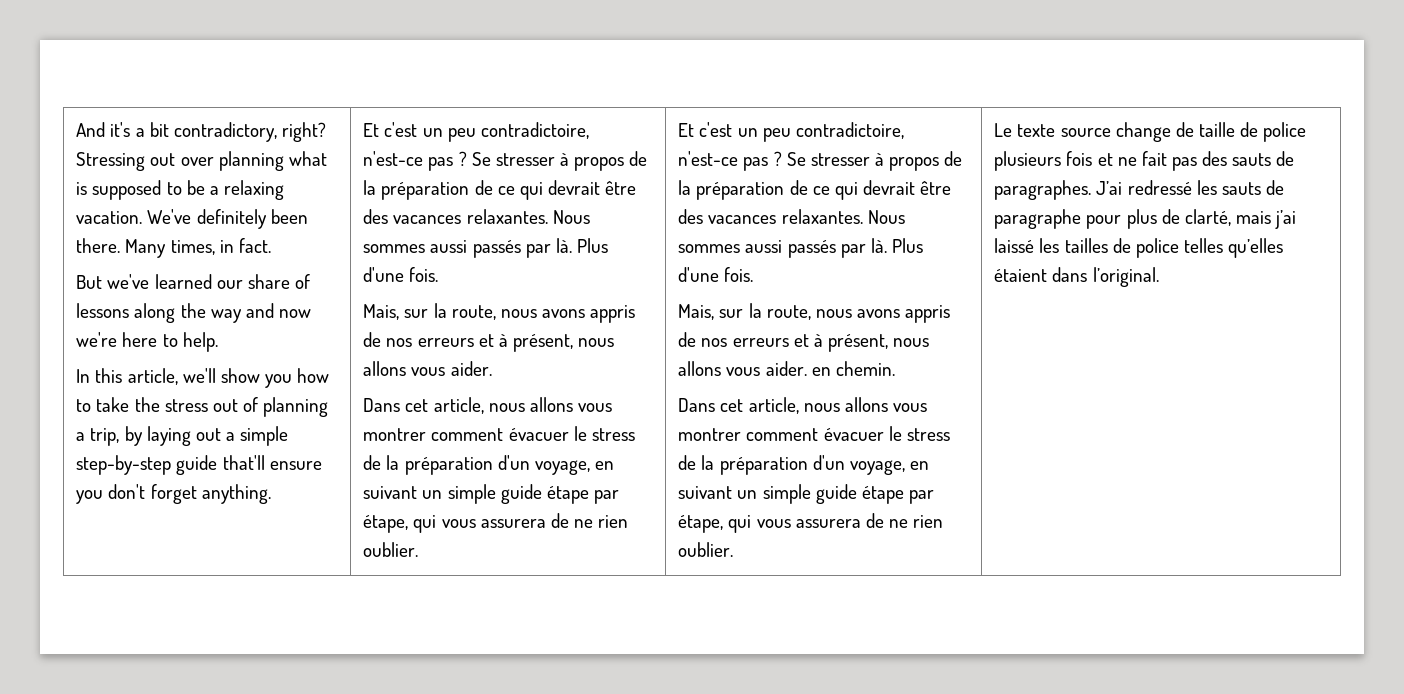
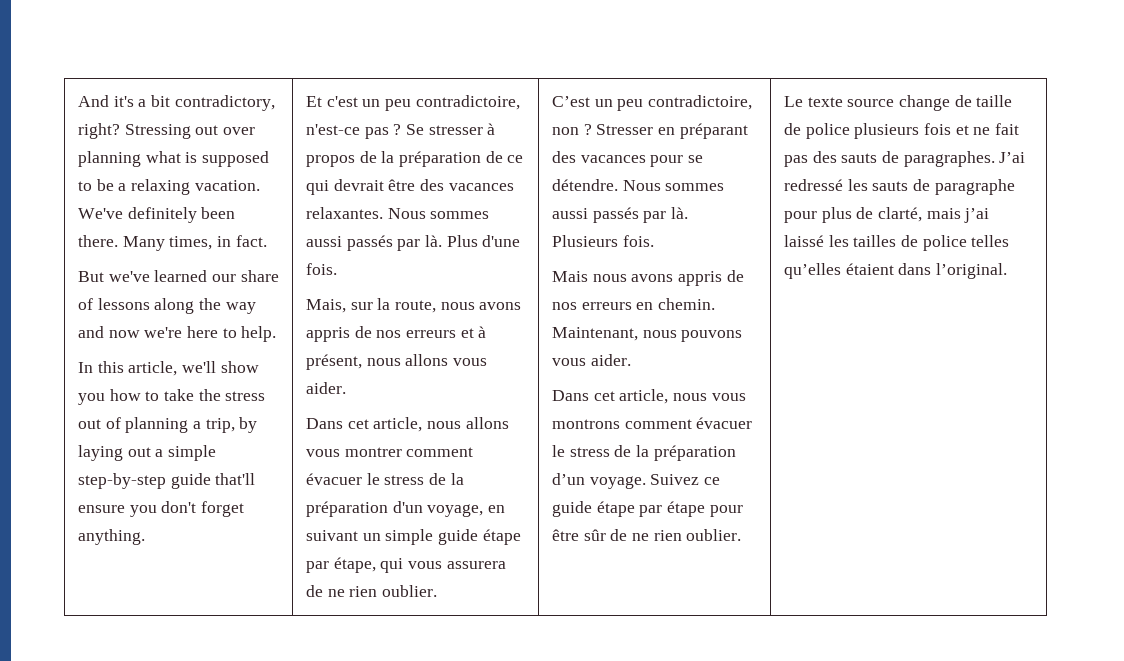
[678,122,904,142] [678,151,963,171] [678,180,952,200] [678,209,905,224] [678,238,923,258] [678,267,754,282] [678,303,951,323] [678,332,930,352] [678,361,895,376] [678,397,927,414] [678,426,950,441] [678,455,929,475] [678,484,934,504] [678,515,861,533] Et c'est un peu contradictoire, n'est-ce pas ? Se stresser à propos de la préparation de ce qui devrait être des vacances relaxantes. Nous sommes aussi passés par là. Plus d'une fois. // Mais, sur la route, nous avons appris de nos erreurs et à présent, nous allons vous aider. en chemin. // Dans cet article, nous allons vous montrer comment évacuer le stress de la préparation d'un voyage, en suivant un simple guide étape par étape, qui vous assurera -> [551,95,752,111] [551,123,748,139] [551,151,703,167] [551,179,725,191] [551,207,688,223] [551,235,654,247] [551,270,744,286] [551,298,715,310] [551,327,743,342] [551,354,631,366] [551,389,746,404] [551,417,753,429] [551,445,736,461] [551,473,720,489] [551,501,743,517] [551,529,606,541] C’est un peu contradictoire, non ? Stresser en préparant des vacances pour se détendre. Nous sommes aussi passés par là. Plusieurs fois. // Mais nous avons appris de nos erreurs en chemin. Maintenant, nous pouvons vous aider. // Dans cet article, nous vous montrons comment évacuer le stress de la préparation d’un voyage. Suivez ce guide étape par étape pour être sûr

